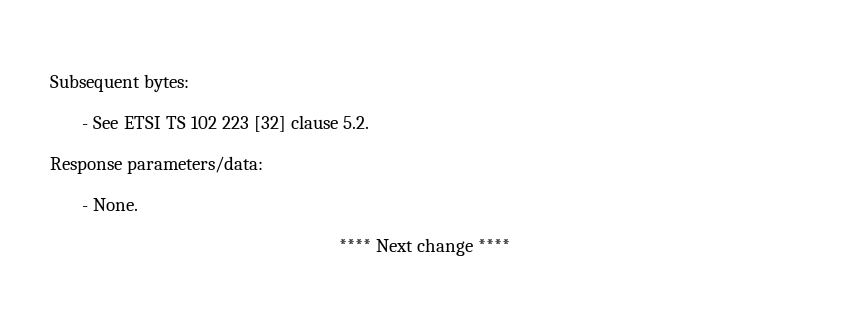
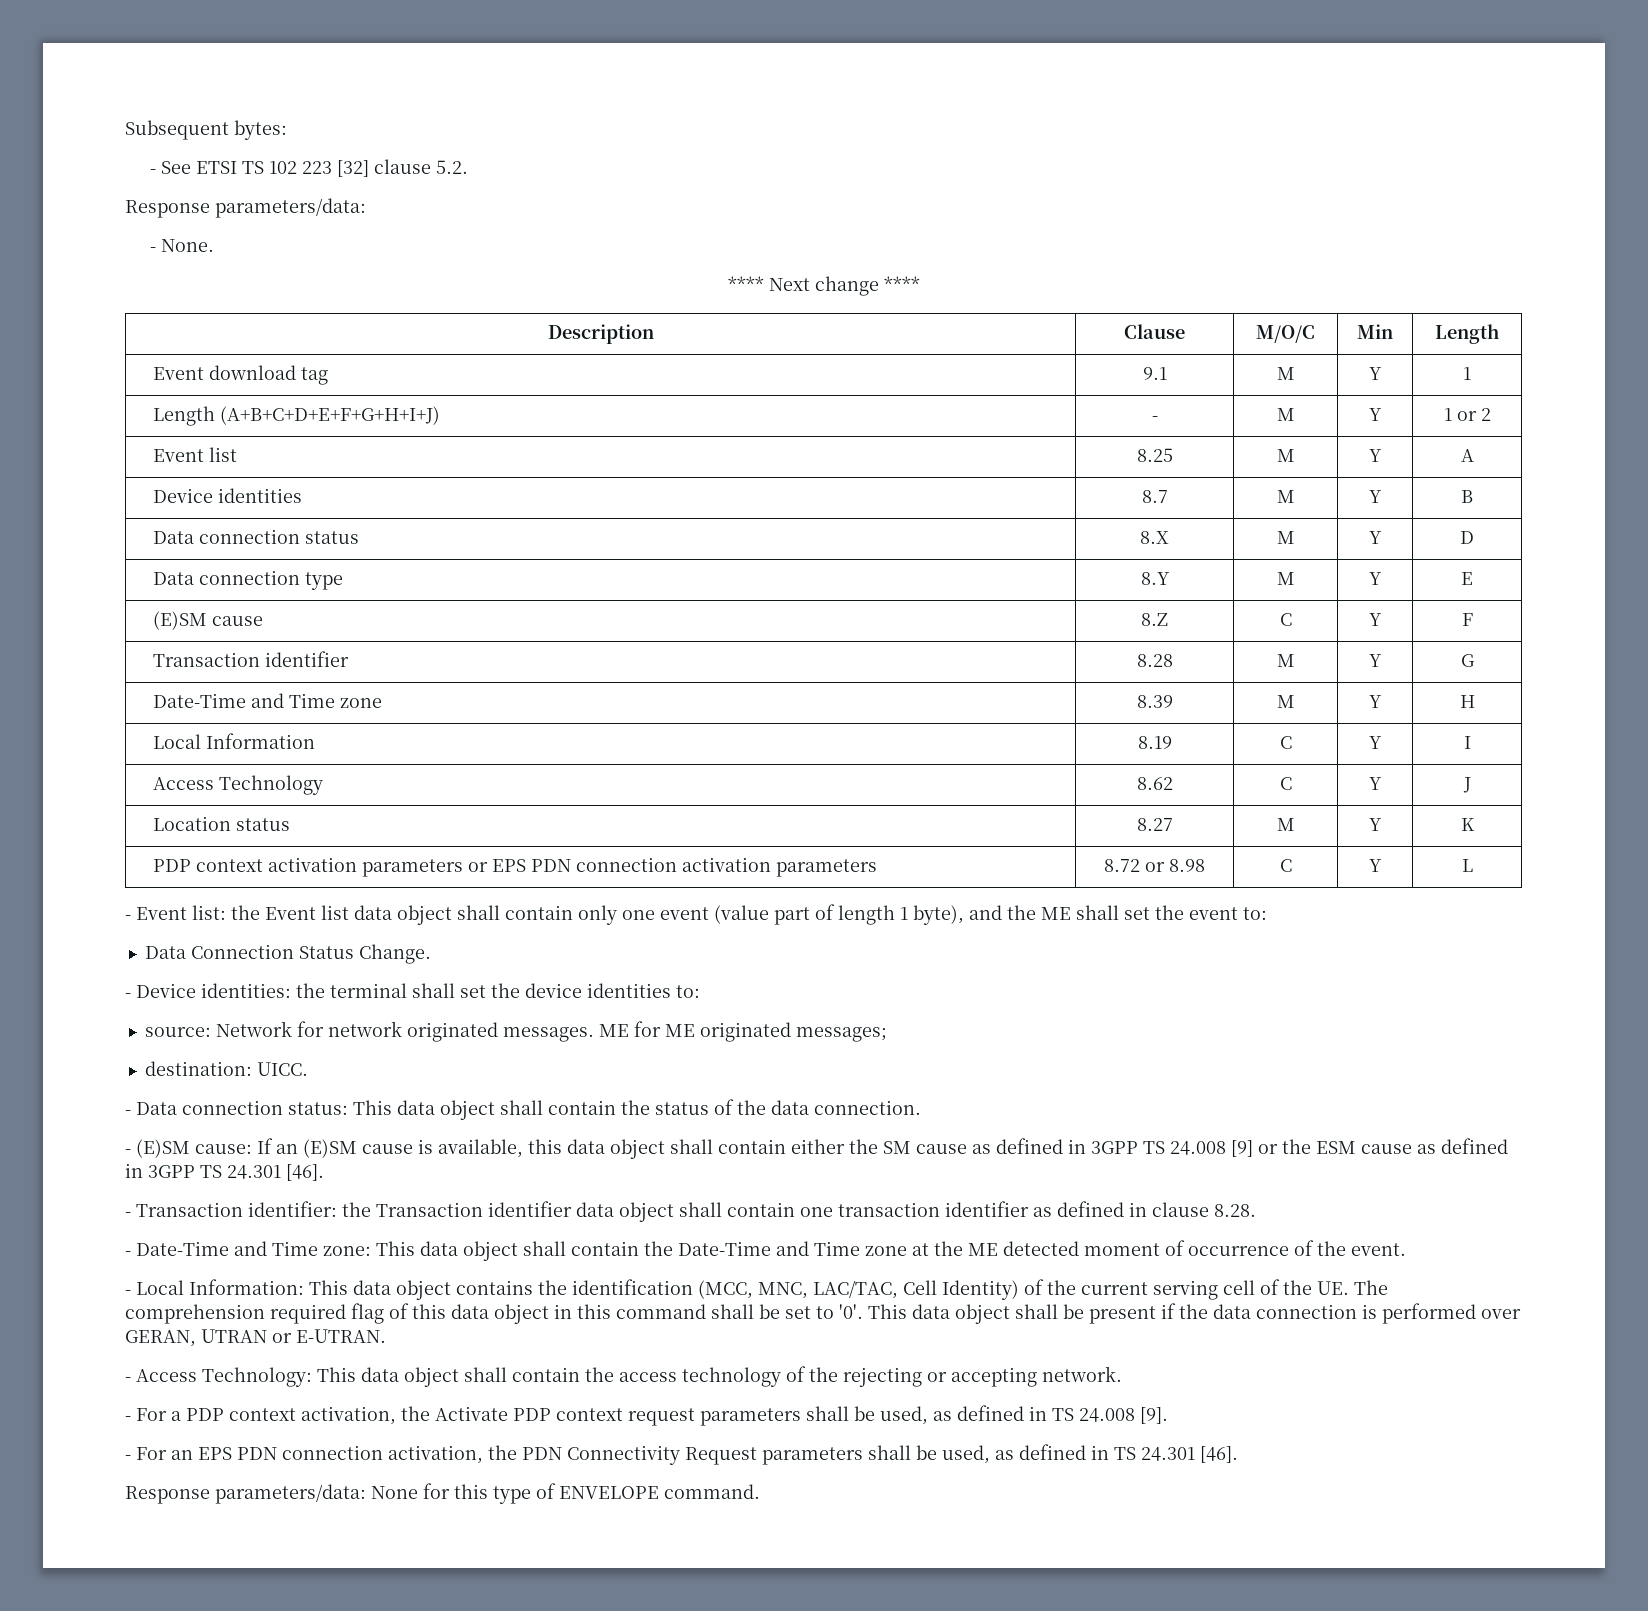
(511, 245) none -> [547,324,654,344] [1124,324,1185,339] [1256,325,1315,343] [1357,324,1393,339] [1435,324,1499,344] [152,365,328,385] [1142,367,1167,380] [1276,367,1295,380] [1369,367,1382,380] [1463,367,1471,380] [152,406,440,426] [1151,416,1158,421] [1276,408,1295,421] [1369,408,1382,421] [1443,408,1491,421] [152,447,237,462] [1136,448,1173,462] [1276,449,1295,462] [1369,449,1382,462] [1460,449,1474,462] [152,488,302,503] [1141,490,1168,503] [1276,490,1295,503] [1369,490,1382,503] [1461,490,1473,503] [152,529,359,544] [1140,531,1169,544] [1276,531,1295,544] [1369,531,1382,544] [1460,531,1474,544] [152,570,343,590] [1140,572,1170,585] [1276,572,1295,585] [1369,572,1382,585] [1461,572,1473,585] [152,611,263,630] [1141,613,1168,626] [1279,613,1292,626] [1369,613,1382,626] [1461,613,1473,626] [152,651,349,667] [1136,654,1173,667] [1276,654,1295,667] [1369,654,1382,667] [1460,654,1475,667] [152,693,382,708] [1136,695,1173,708] [1276,695,1295,708] [1369,695,1382,708] [1459,695,1475,708] [152,733,315,749] [1137,736,1172,749] [1279,736,1292,749] [1369,736,1382,749] [1463,736,1471,749] [152,775,323,795] [1136,777,1173,790] [1279,777,1292,790] [1369,777,1382,790] [1462,777,1471,793] [152,816,290,831] [1136,818,1173,831] [1276,818,1295,831] [1369,818,1382,831] [1460,818,1475,831] [152,857,877,877] [1104,859,1205,872] [1279,859,1292,872] [1369,859,1382,872] [1461,859,1473,872] [125,904,1267,925] [144,944,431,964] [125,983,700,998] [144,1021,887,1042] [144,1061,308,1076] [125,1099,921,1120] [125,1138,1508,1159] [125,1163,324,1181] [125,1201,1256,1222] [125,1240,1406,1261] [125,1279,1388,1300] [125,1303,1521,1324] [125,1329,386,1347] [125,1366,1122,1387] [125,1405,1168,1426] [125,1444,1238,1465] [125,1483,760,1504] // Description | Clause | M/O/C | Min | Length // Event download tag | 9.1 | M | Y | 1 // Length (A+B+C+D+E+F+G+H+I+J) | - | M | Y | 1 or 2 // Event list | 8.25 | M | Y | A // Device identities | 8.7 | M | Y | B // Data connection status | 8.X | M | Y | D // Data connection type | 8.Y | M | Y | E // (E)SM cause | 8.Z | C | Y | F // Transaction identifier | 8.28 | M | Y | G // Date-Time and Time zone | 8.39 | M | Y | H // Local Information | 8.19 | C | Y | I // Access Technology | 8.62 | C | Y | J // Location status | 8.27 | M | Y | K // PDP context activation parameters or EPS PDN connection activation parameters | 8.72 or 8.98 | C | Y | L // - Event list: the Event list data object shall contain only one event (value part of length 1 byte), and the ME shall set the event to: // Data Connection Status Change. // - Device identities: the terminal shall set the device identities to: // source: Network for network originated messages. ME for ME originated messages; // destination: UICC. // - Data connection status: This data object shall contain the status of the data connection. // - (E)SM cause: If an (E)SM cause is available, this data object shall contain either the SM cause as defined in 3GPP TS 24.008 [9] or the ESM cause as defined in 3GPP TS 24.301 [46]. // - Transaction identifier: the Transaction identifier data object shall contain one transaction identifier as defined in clause 8.28. // - Date-Time and Time zone: This data object shall contain the Date-Time and Time zone at the ME detected moment of occurrence of the event. // - Local Information: This data object contains the identification (MCC, MNC, LAC/TAC, Cell Identity) of the current serving cell of the UE. The comprehension required flag of this data object in this command shall be set to '0'. This data object shall be present if the data connection is performed over GERAN, UTRAN or E-UTRAN. // - Access Technology: This data object shall contain the access technology of the rejecting or accepting network. // - For a PDP context activation, the Activate PDP context request parameters shall be used, as defined in TS 24.008 [9]. // - For an EPS PDN connection activation, the PDN Connectivity Request parameters shall be used, as defined in TS 24.301 [46]. // Response parameters/data: None for this type of ENVELOPE command.

